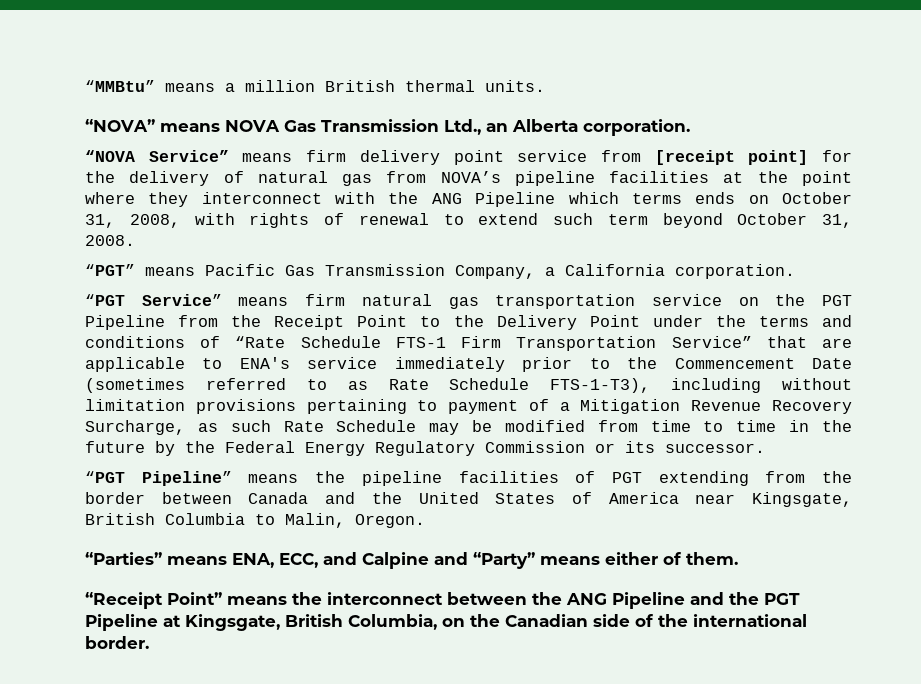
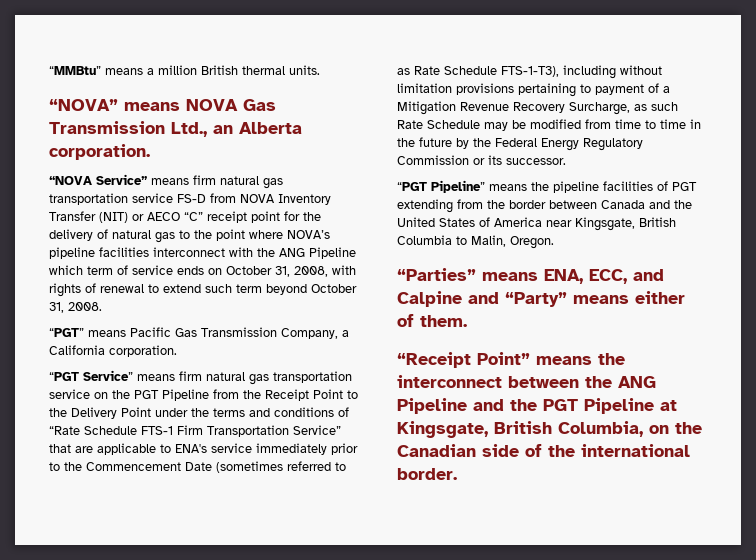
[359,150,809,165] delivery point service from [receipt point] -> [220,176,283,189] [49,193,331,205] [49,211,280,223] natural gas transportation service FS-D from NOVA Inventory Transfer (NIT) or AECO “C” receipt point
[386,171,852,186] [85,192,189,207] from NOVA’s pipeline facilities at the point where they -> [179,229,330,241] [49,247,149,259] to the point where NOVA’s pipeline facilities
[631,193,682,204] terms -> [87,265,173,275] term of service

